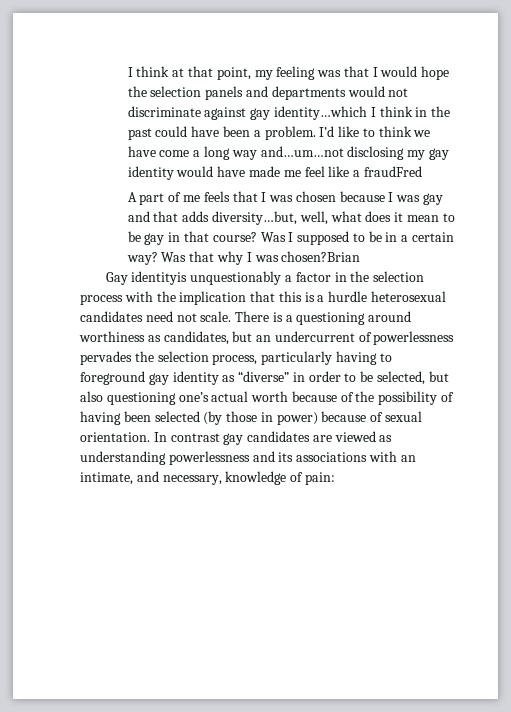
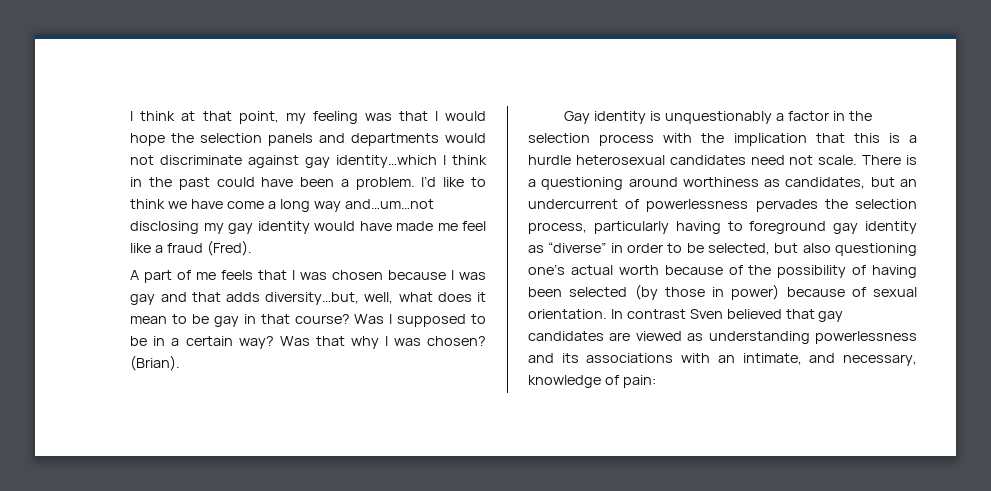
[363,166,422,177] fraudFred -> [167,240,253,256] fraud (Fred).
[281,251,361,262] chosen?Brian -> [426,336,486,346] [130,355,181,371] chosen? (Brian).
[131,271,188,285] identityis -> [594,111,661,124] identity is
(220, 437) none -> [689,309,815,319] Sven believed that

